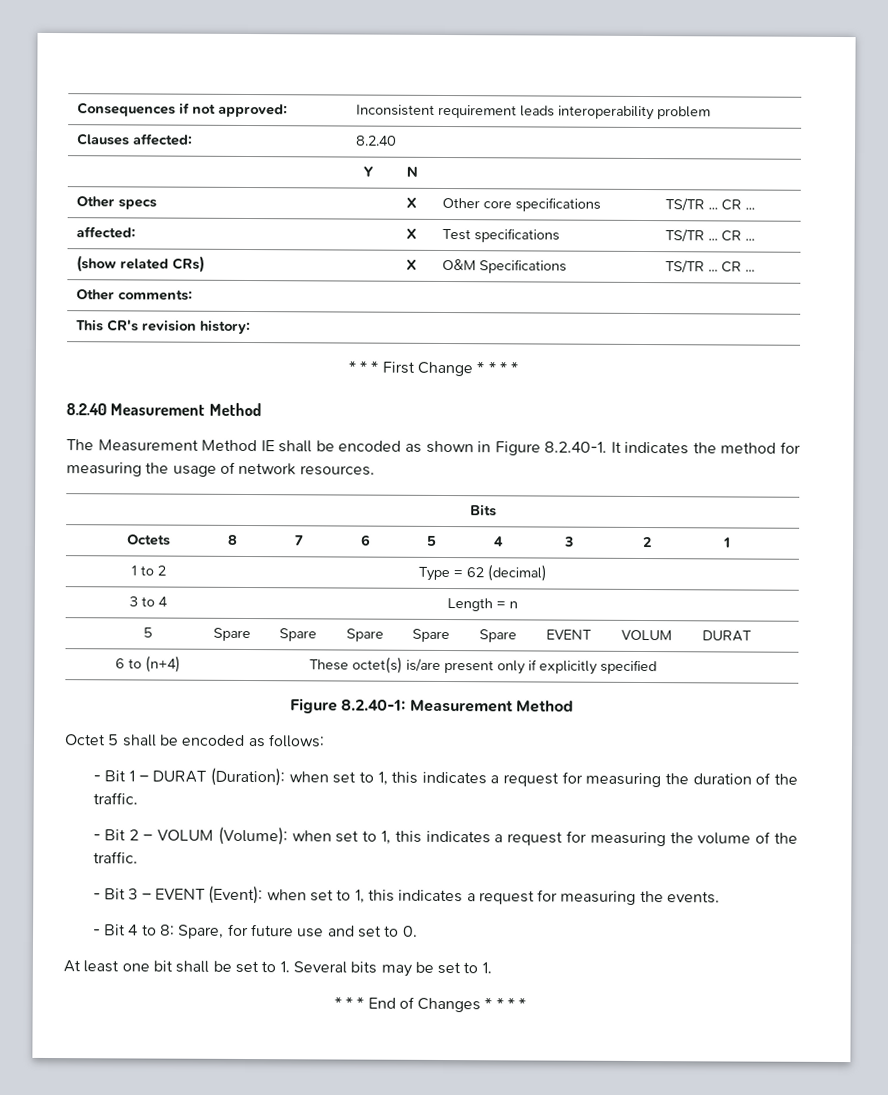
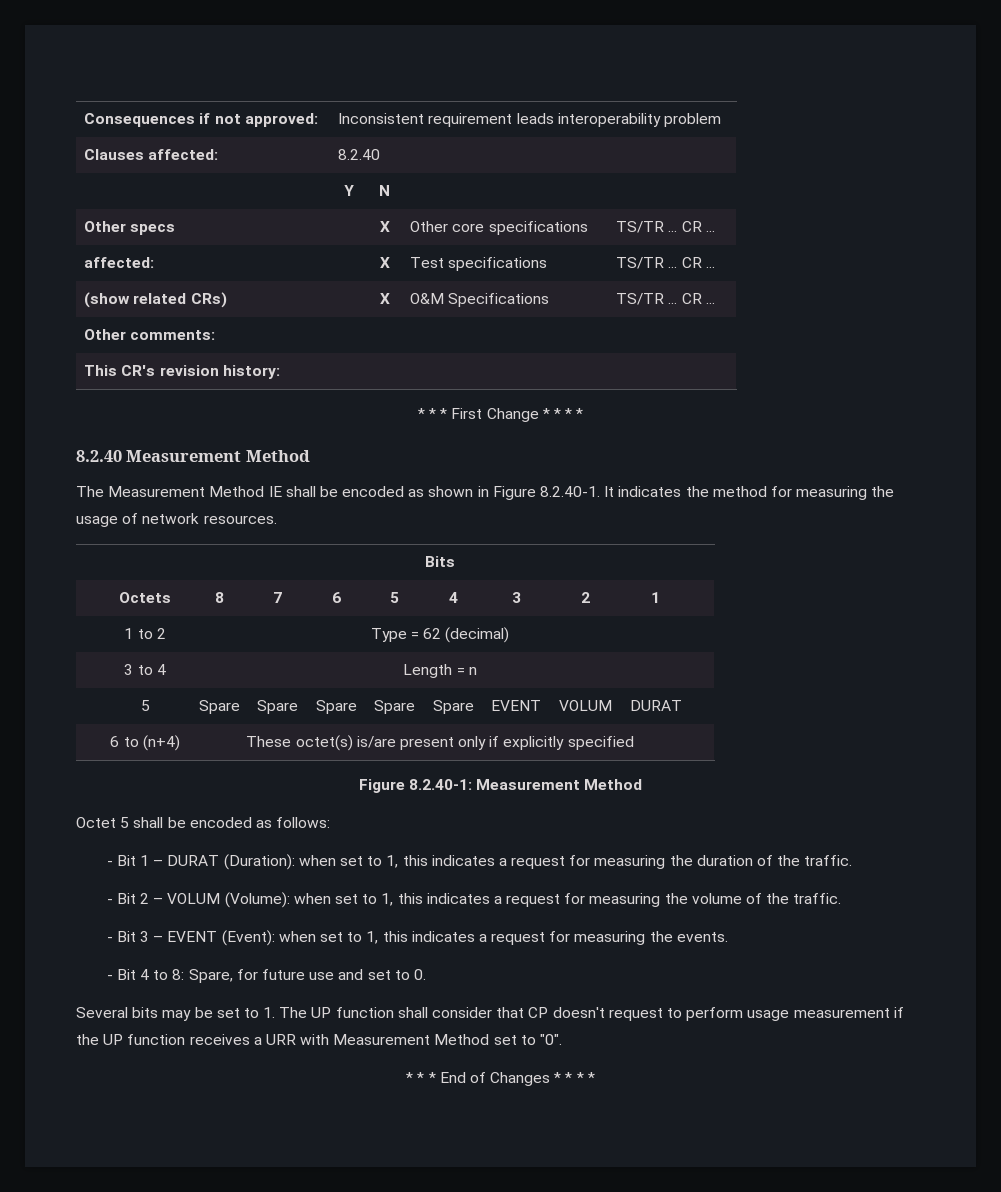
[63,960,290,974] At least one bit shall be set to 1. -> (426, 974) none
(492, 968) none -> [279,1007,904,1021] [76,1034,563,1045] The UP function shall consider that CP doesn't request to perform usage measurement if the UP function receives a URR with Measurement Method set to "0".

